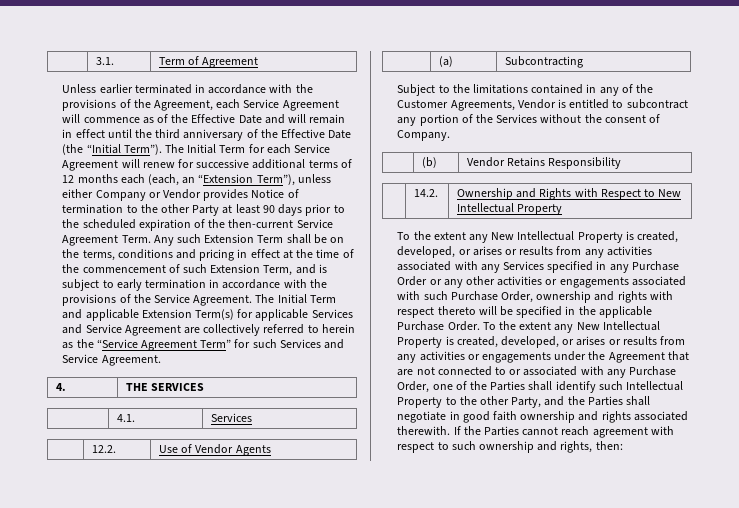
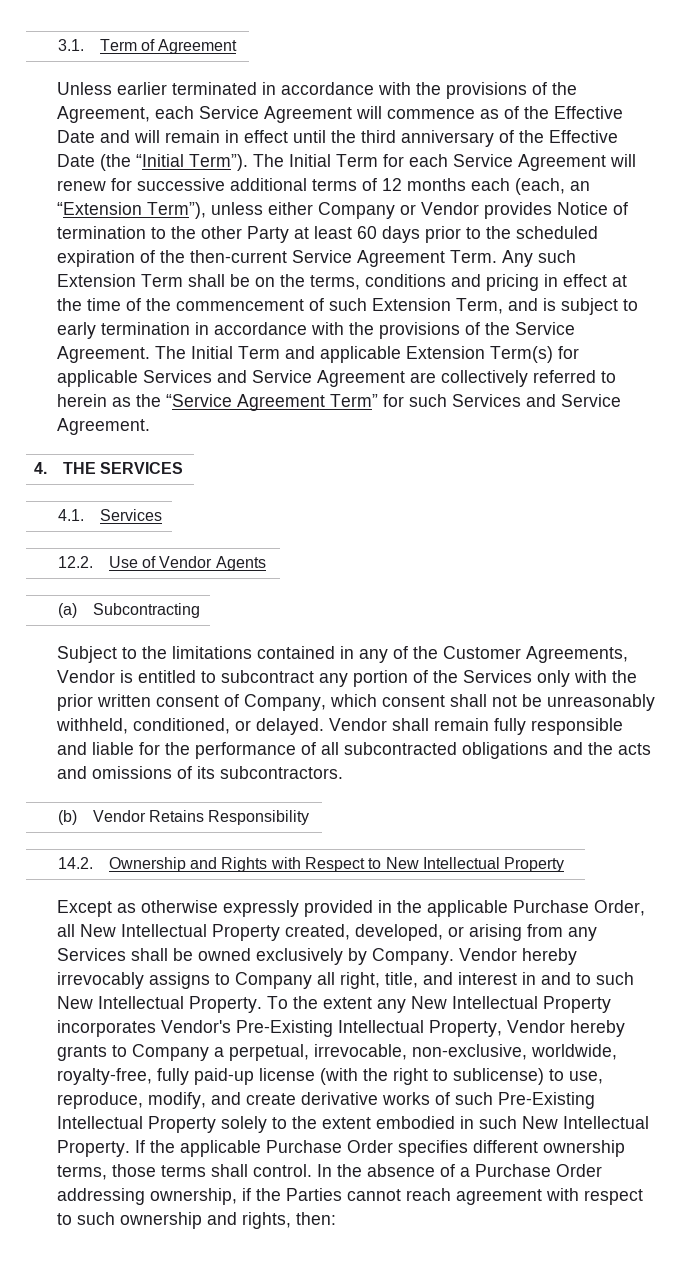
[262,205,275,213] 90 -> [356,226,377,239] 60
[540,114,661,123] [397,130,451,141] without the consent of Company. -> [536,670,637,687] [56,694,655,711] [55,718,623,735] [56,742,651,759] [56,766,343,779] only with the prior written consent of Company, which consent shall not be unreasonably withheld, conditioned, or delayed. Vendor shall remain fully responsible and liable for the performance of all subcontracted obligations and the acts and omissions of its subcontractors.
[397,231,679,243] [397,246,652,258] [397,261,679,273] [397,276,686,288] [397,291,673,303] [397,306,652,318] [397,321,660,333] [397,336,686,348] [397,351,689,363] [397,366,677,378] [397,381,684,393] [397,396,651,408] [397,411,688,423] [397,426,461,435] To the extent any New Intellectual Property is created, developed, or arises or results from any activities associated with any Services specified in any Purchase Order or any other activities or engagements associated with such Purchase Order, ownership and rights with respect thereto will be specified in the applicable Purchase Order. To the extent any New Intellectual Property is created, developed, or arises or results from any activities or engagements under the Agreement that are not connected to or associated with any Purchase Order, one of the Parties shall identify such Intellectual Property to the other Party, and the Parties shall negotiate in good faith ownership and rights associated therewith. If -> [56,900,645,917] [56,924,597,941] [56,948,577,965] [56,972,634,989] [56,996,611,1013] [56,1020,625,1037] [56,1044,617,1061] [56,1068,603,1085] [56,1092,595,1109] [56,1116,649,1133] [56,1140,625,1157] [56,1164,602,1180] [56,1188,251,1205] Except as otherwise expressly provided in the applicable Purchase Order, all New Intellectual Property created, developed, or arising from any Services shall be owned exclusively by Company. Vendor hereby irrevocably assigns to Company all right, title, and interest in and to such New Intellectual Property. To the extent any New Intellectual Property incorporates Vendor's Pre-Existing Intellectual Property, Vendor hereby grants to Company a perpetual, irrevocable, non-exclusive, worldwide, royalty-free, fully paid-up license (with the right to sublicense) to use, reproduce, modify, and create derivative works of such Pre-Existing Intellectual Property solely to the extent embodied in such New Intellectual Property. If the applicable Purchase Order specifies different ownership terms, those terms shall control. In the absence of a Purchase Order addressing ownership, if

